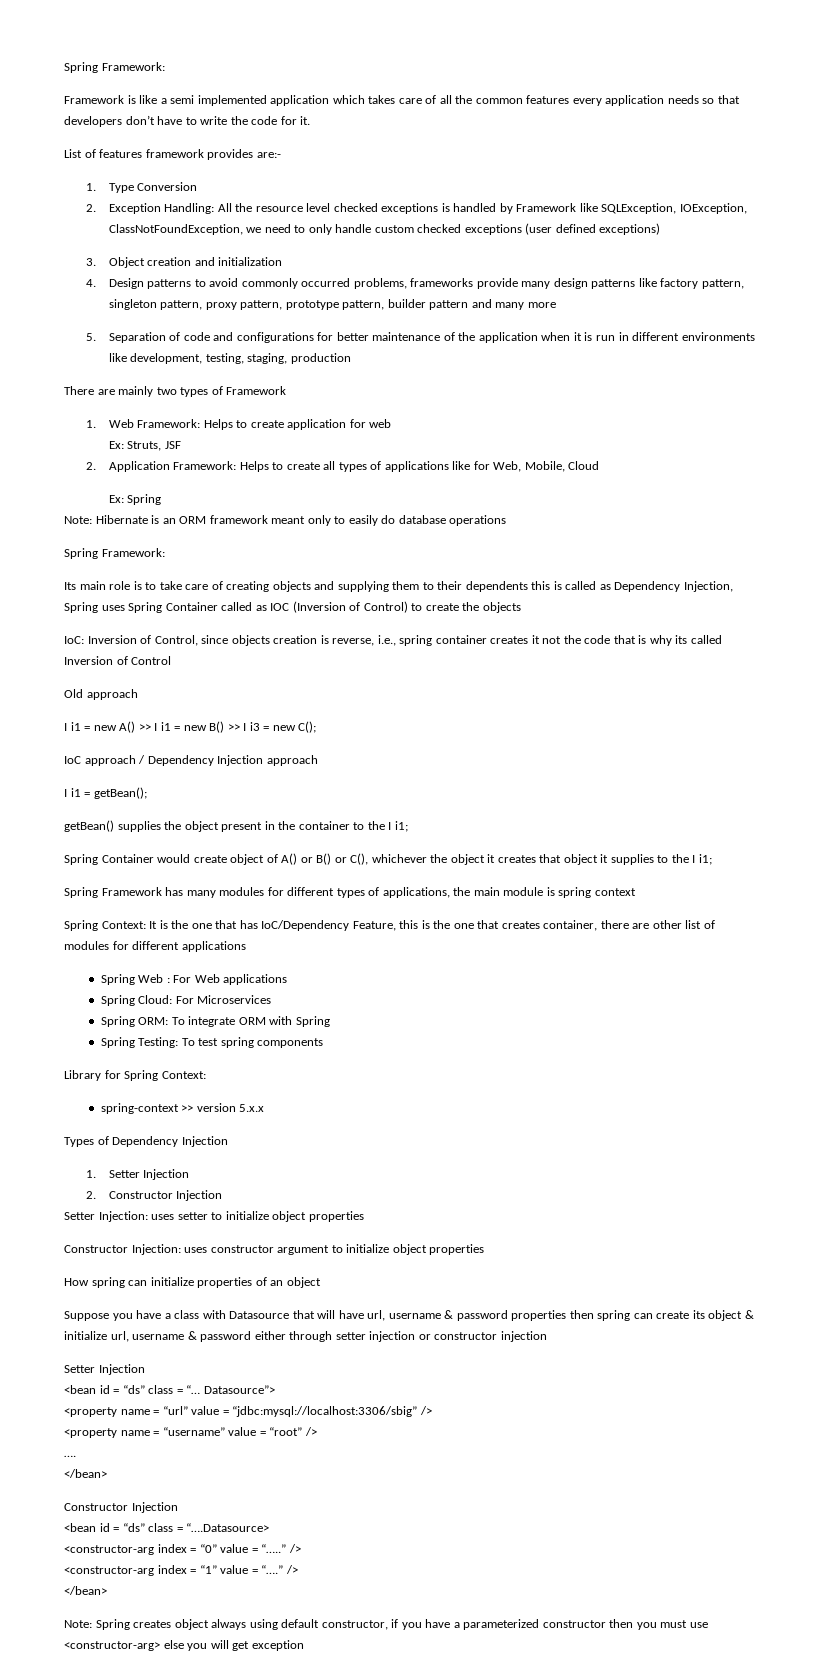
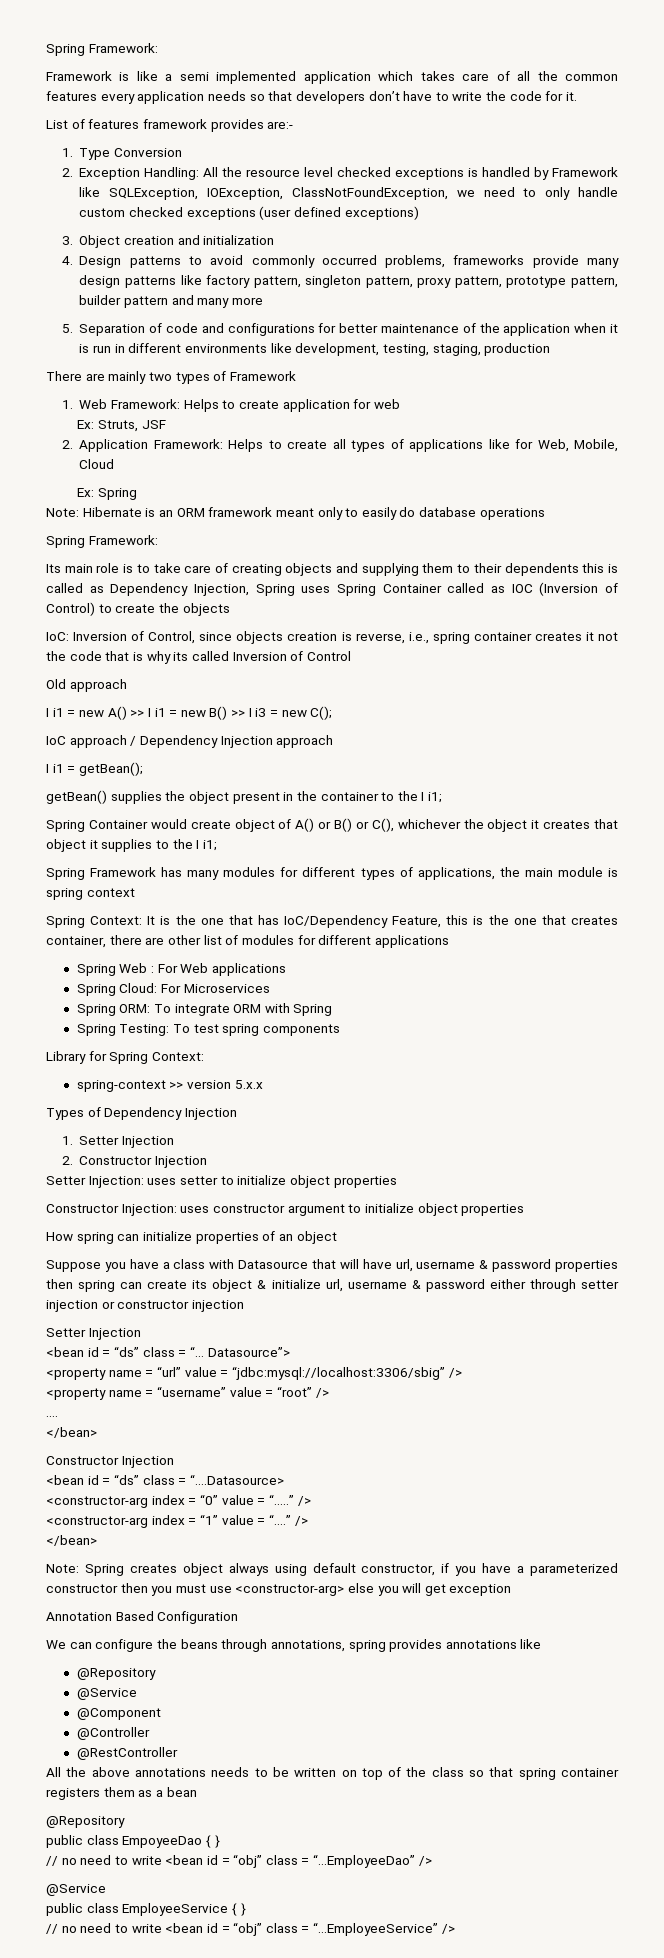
(304, 1645) none -> [46,1611,239,1624] [46,1639,542,1652] [76,1668,156,1680] [76,1688,137,1700] [76,1708,161,1720] [76,1727,150,1740] [76,1747,178,1760] [46,1767,619,1780] [46,1787,197,1800] [46,1816,125,1828] [46,1835,220,1848] [46,1854,432,1868] [46,1884,106,1896] [46,1903,246,1916] [46,1922,455,1936] // Annotation Based Configuration // We can configure the beans through annotations, spring provides annotations like // @Repository // @Service // @Component // @Controller // @RestController // All the above annotations needs to be written on top of the class so that spring container registers them as a bean // @Repository // public class EmpoyeeDao { } // // no need to write <bean id = “obj” class = “…EmployeeDao” /> // @Service // public class EmployeeService { } // // no need to write <bean id = “obj” class = “…EmployeeService” />

